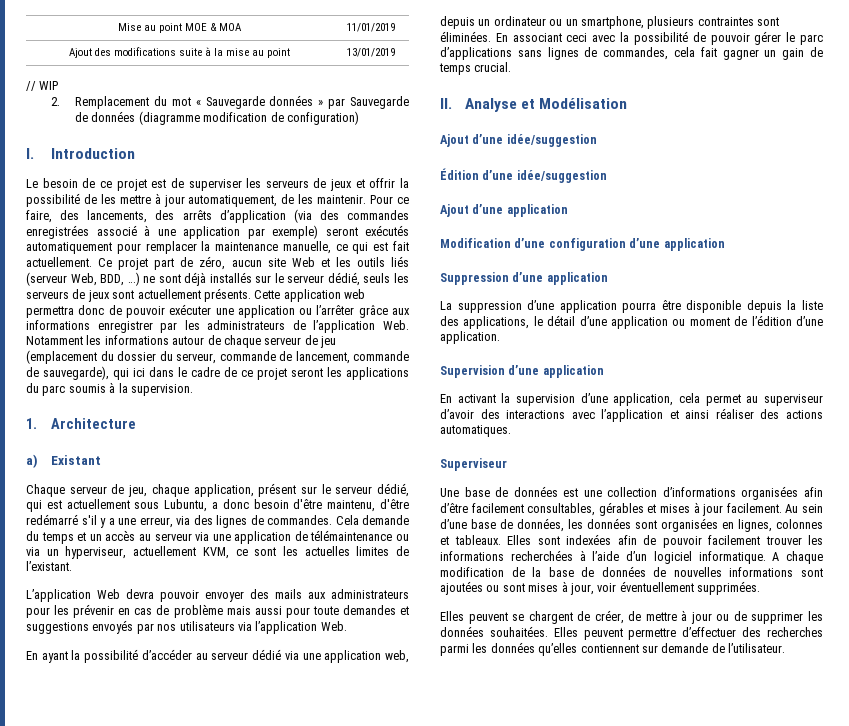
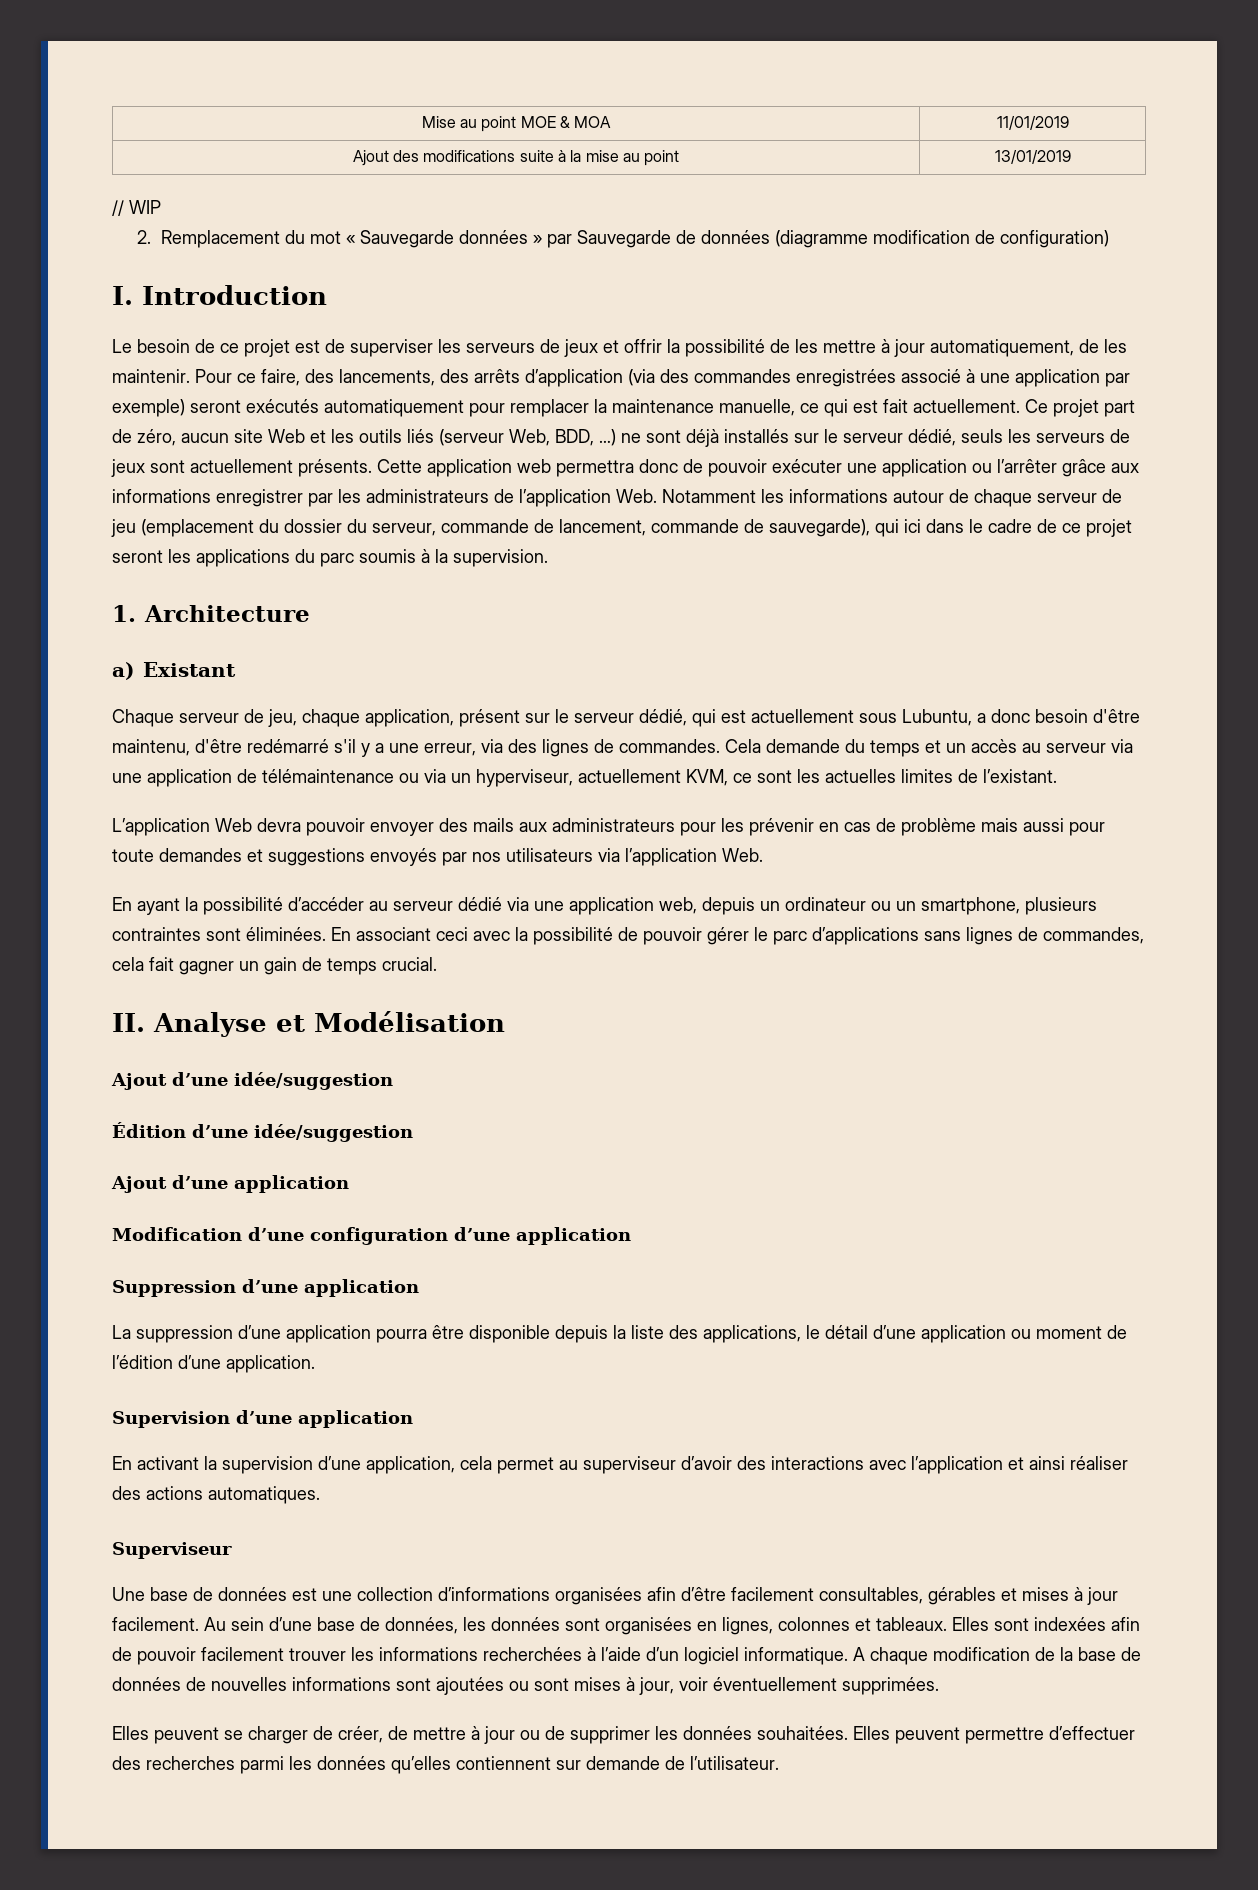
[528,611,573,624] chargent -> [248,1726,308,1744] charger

